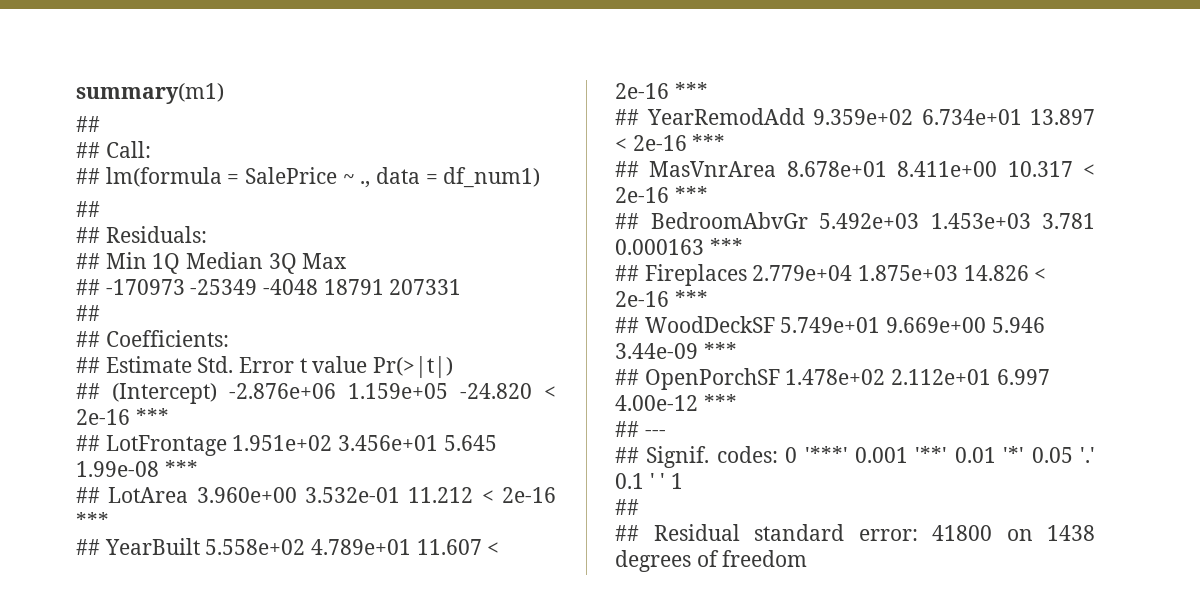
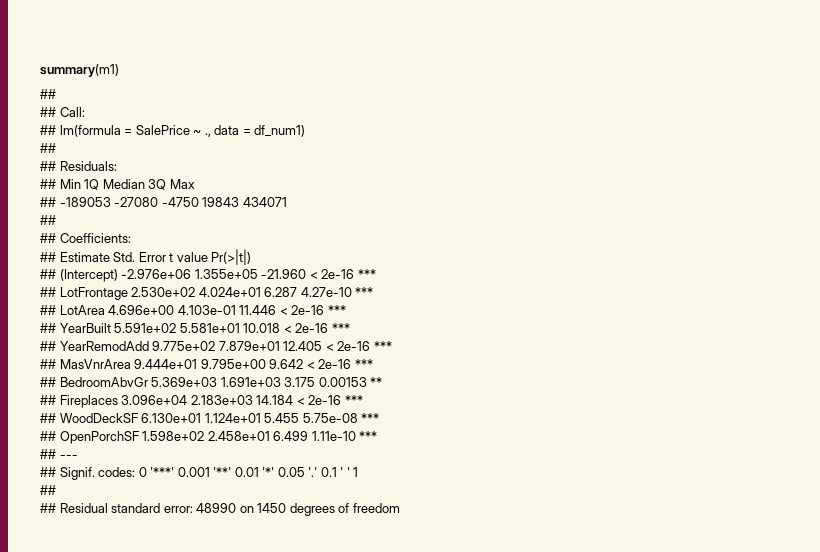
[105,279,462,295] -170973 -25349 -4048 18791 207331 -> [59,197,287,207] -189053 -27080 -4750 19843 434071
[229,383,532,399] -2.876e+06 1.159e+05 -24.820 -> [121,269,307,279] -2.976e+06 1.355e+05 -21.960
[232,435,497,451] [76,461,159,477] 1.951e+02 3.456e+01 5.645 1.99e-08 -> [131,287,352,297] 2.530e+02 4.024e+01 6.287 4.27e-10
[196,487,474,503] 3.960e+00 3.532e-01 11.212 -> [108,305,277,315] 4.696e+00 4.103e-01 11.446
[205,539,482,555] 5.558e+02 4.789e+01 11.607 -> [114,323,281,333] 5.591e+02 5.581e+01 10.018
[813,109,1095,125] 9.359e+02 6.734e+01 13.897 -> [152,341,323,351] 9.775e+02 7.879e+01 12.405
[786,161,1073,177] 8.678e+01 8.411e+00 10.317 -> [134,359,304,369] 9.444e+01 9.795e+00 9.642
[819,213,1095,229] [615,238,743,255] 5.492e+03 1.453e+03 3.781 0.000163 *** -> [151,377,383,387] 5.369e+03 1.691e+03 3.175 0.00153 **
[752,265,1029,281] 2.779e+04 1.875e+03 14.826 -> [121,395,294,405] 3.096e+04 2.183e+03 14.184
[780,317,1045,333] [615,343,698,359] 5.749e+01 9.669e+00 5.946 3.44e-09 -> [141,413,358,423] 6.130e+01 1.124e+01 5.455 5.75e-08
[785,369,1050,385] [615,395,698,411] 1.478e+02 2.112e+01 6.997 4.00e-12 -> [142,431,356,441] 1.598e+02 2.458e+01 6.499 1.11e-10
[932,525,1095,541] 41800 on 1438 -> [196,503,287,513] 48990 on 1450

